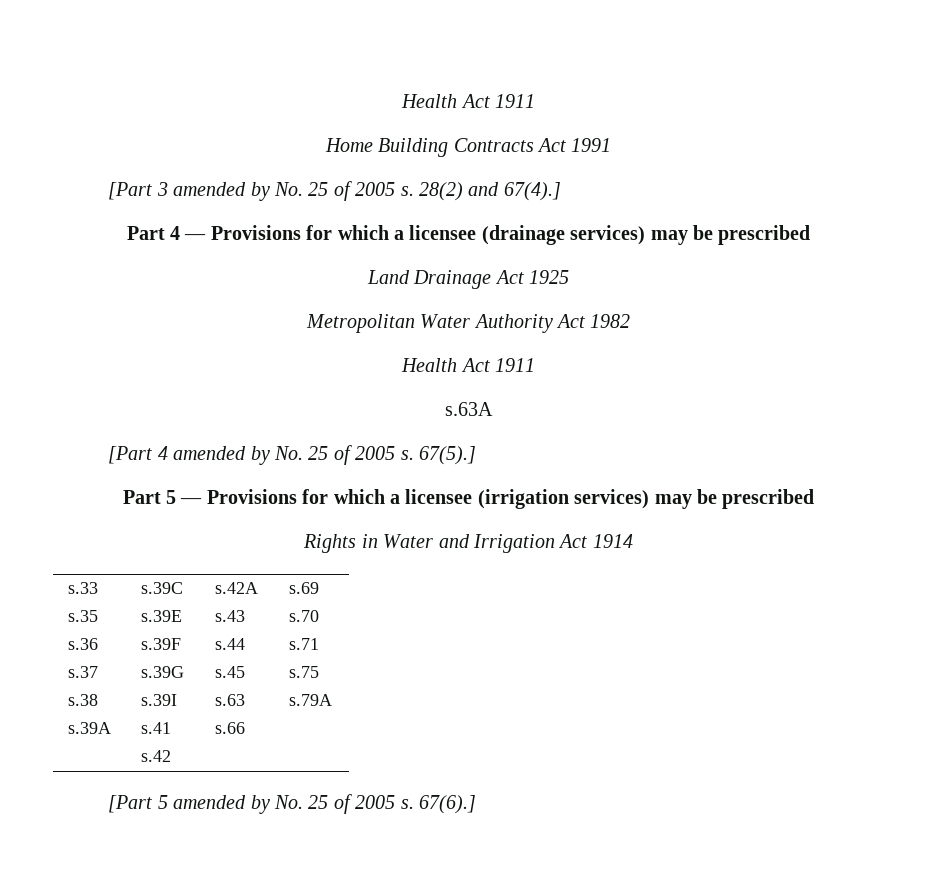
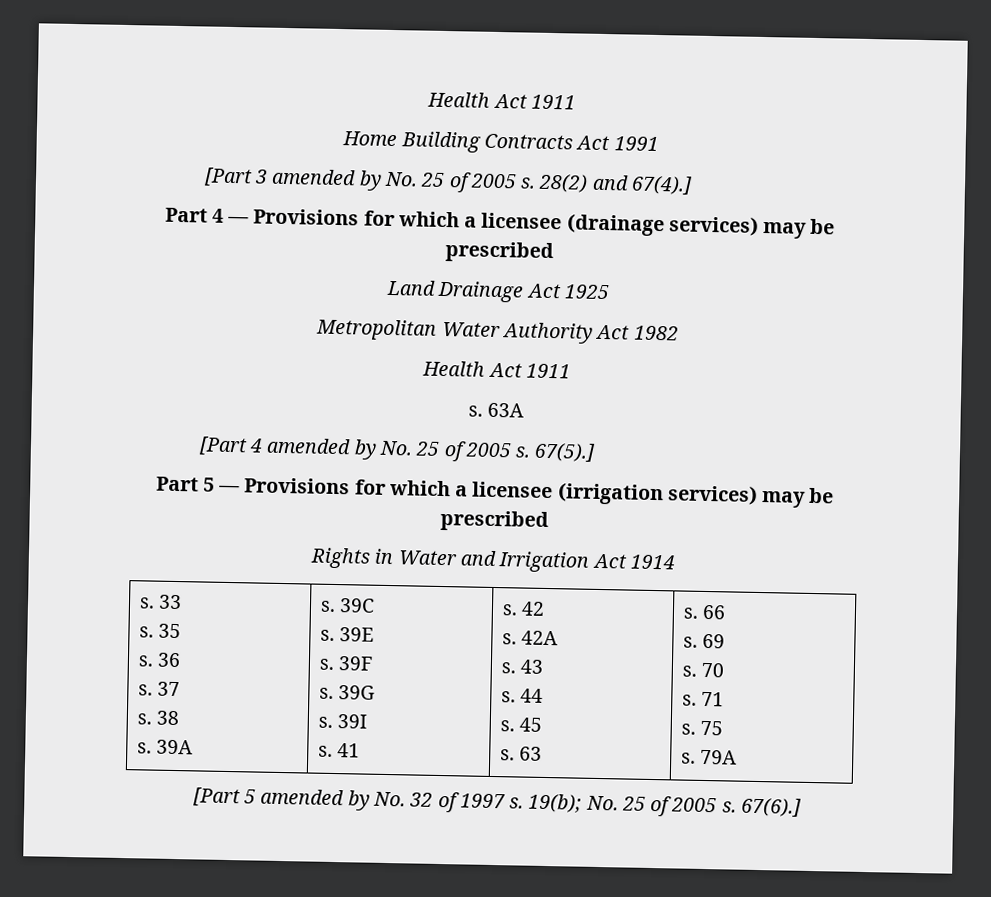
[445,402,493,416] s.63A -> [467,402,525,418] s. 63A
[67,582,98,594] [67,610,98,622] [67,638,98,650] [67,666,98,678] [67,694,98,706] [67,722,111,734] [140,582,183,594] [140,610,182,622] [140,638,181,650] [140,666,184,678] [140,694,177,706] [140,722,171,734] [140,750,171,762] [214,582,258,594] [214,610,245,622] [214,638,245,650] [214,666,245,678] [214,694,245,706] [214,722,245,734] [288,582,319,594] [288,610,319,622] [288,638,319,650] [288,666,319,678] [288,694,332,706] s.33 // s.35 // s.36 // s.37 // s.38 // s.39A | s.39C // s.39E // s.39F // s.39G // s.39I // s.41 // s.42 | s.42A // s.43 // s.44 // s.45 // s.63 // s.66 | s.69 // s.70 // s.71 // s.75 // s.79A -> [139,594,183,610] [139,623,182,639] [138,652,182,668] [138,681,181,697] [137,710,180,726] [137,739,194,755] [320,598,376,613] [320,627,375,642] [319,656,375,671] [319,685,376,700] [318,714,368,729] [318,743,361,758] [502,601,546,616] [502,630,559,646] [501,659,545,674] [501,688,544,703] [500,717,543,732] [500,746,543,761] [683,604,727,620] [683,633,726,649] [682,662,725,678] [682,691,725,707] [681,720,724,736] [681,749,738,765] s. 33 // s. 35 // s. 36 // s. 37 // s. 38 // s. 39A | s. 39C // s. 39E // s. 39F // s. 39G // s. 39I // s. 41 | s. 42 // s. 42A // s. 43 // s. 44 // s. 45 // s. 63 | s. 66 // s. 69 // s. 70 // s. 71 // s. 75 // s. 79A
(304, 802) none -> [409,791,619,813] 32 of 1997 s. 19(b); No.

